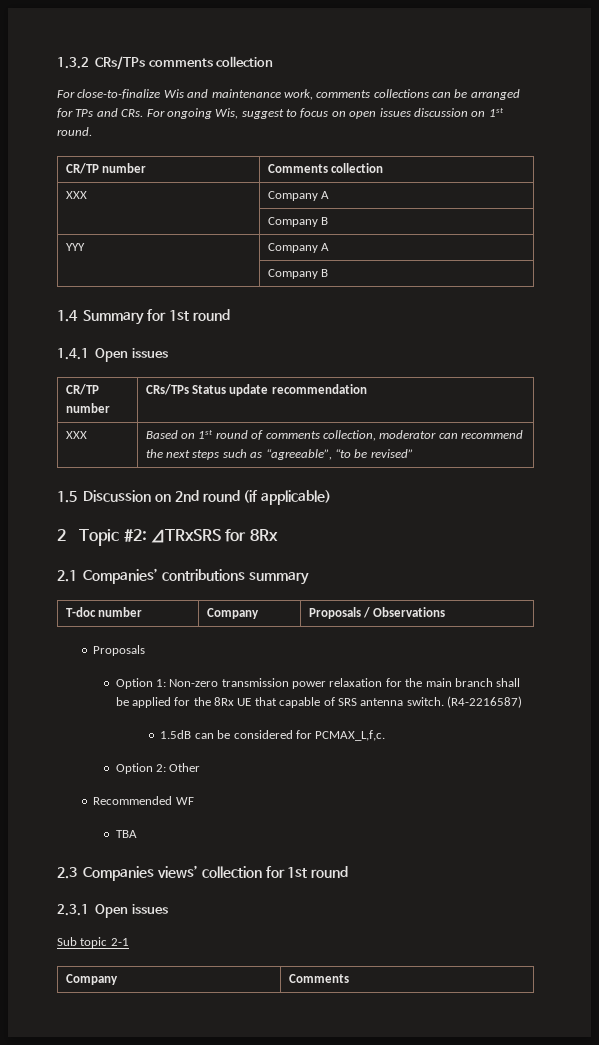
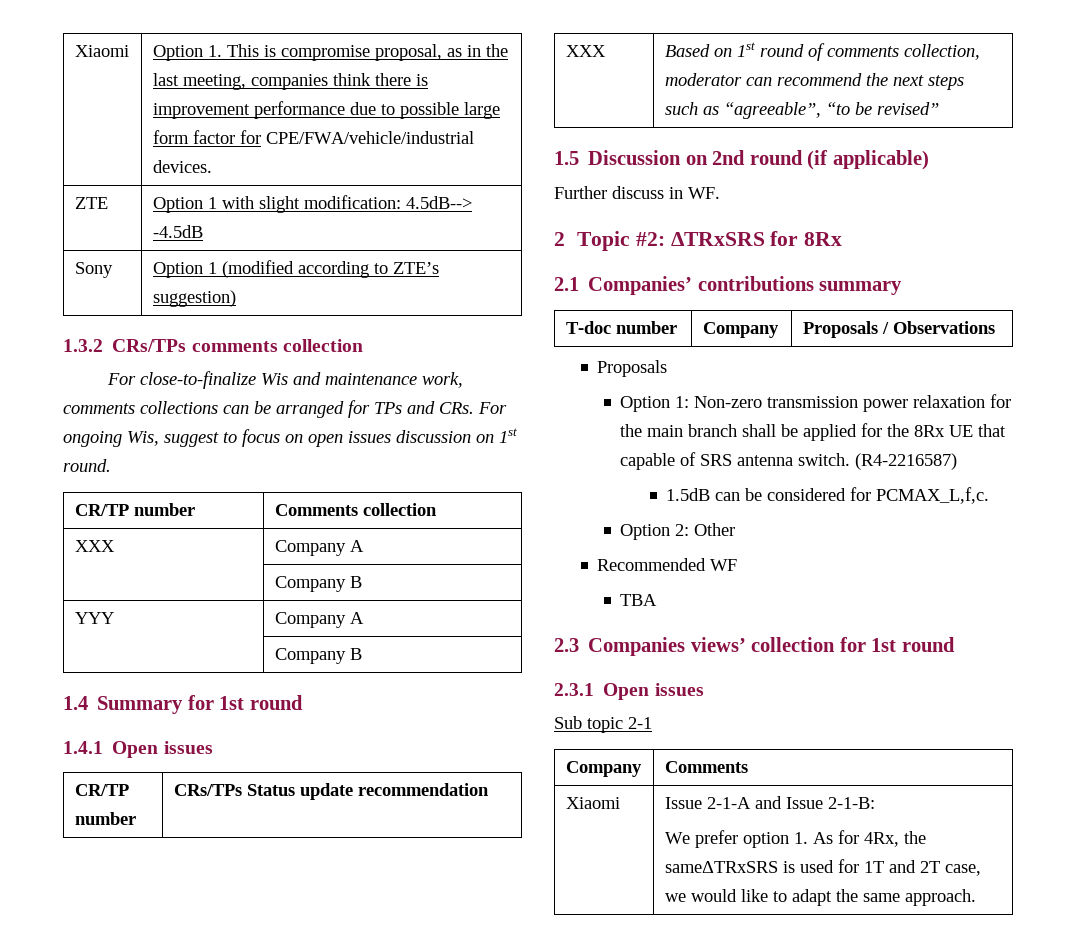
(57, 63) none -> [74,45,129,57] [152,44,508,61] [152,73,428,90] [152,101,500,119] [152,130,474,144] [152,160,212,173] [74,197,108,209] [152,195,472,213] [152,225,203,238] [74,262,113,278] [152,260,439,278] [152,290,236,307] Xiaomi | Option 1. This is compromise proposal, as in the last meeting, companies think there is improvement performance due to possible large form factor for CPE/FWA/vehicle/industrial devices. // ZTE | Option 1 with slight modification: 4.5dB--> -4.5dB // Sony | Option 1 (modified according to ZTE’s suggestion) //
(332, 497) none -> [554,186,720,199] // Further discuss in WF.
(349, 978) none -> [565,797,620,809] [664,796,875,809] [664,830,926,848] [664,859,981,876] [664,889,976,906] // Xiaomi | Issue 2-1-A and Issue 2-1-B: // We prefer option 1. As for 4Rx, the sameΔTRxSRS is used for 1T and 2T case, we would like to adapt the same approach.

